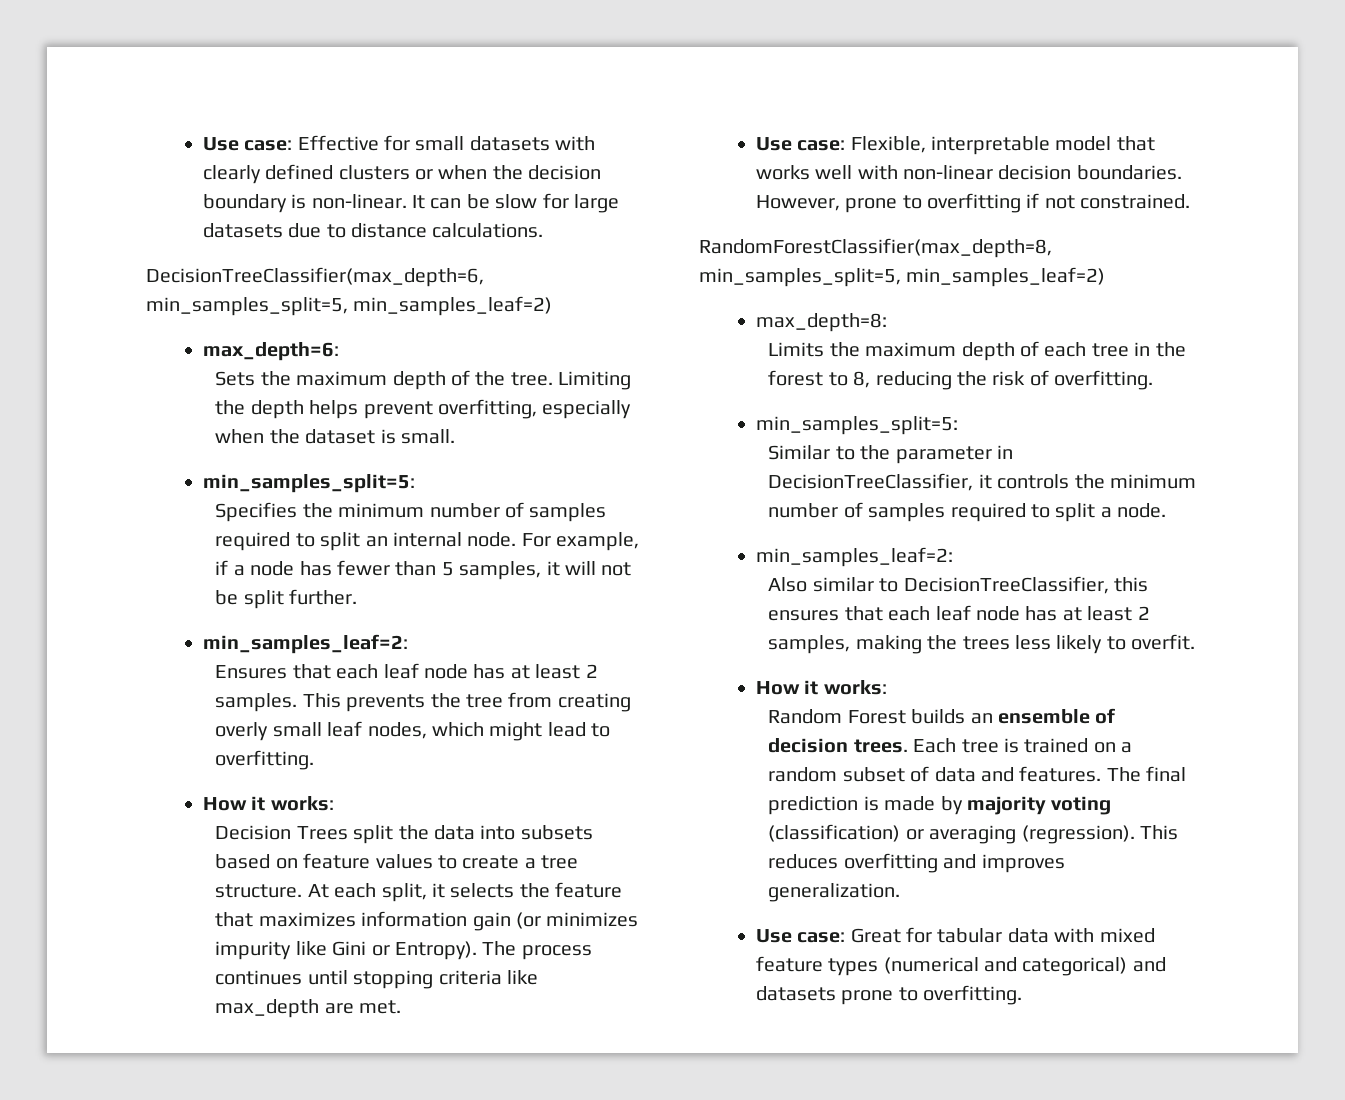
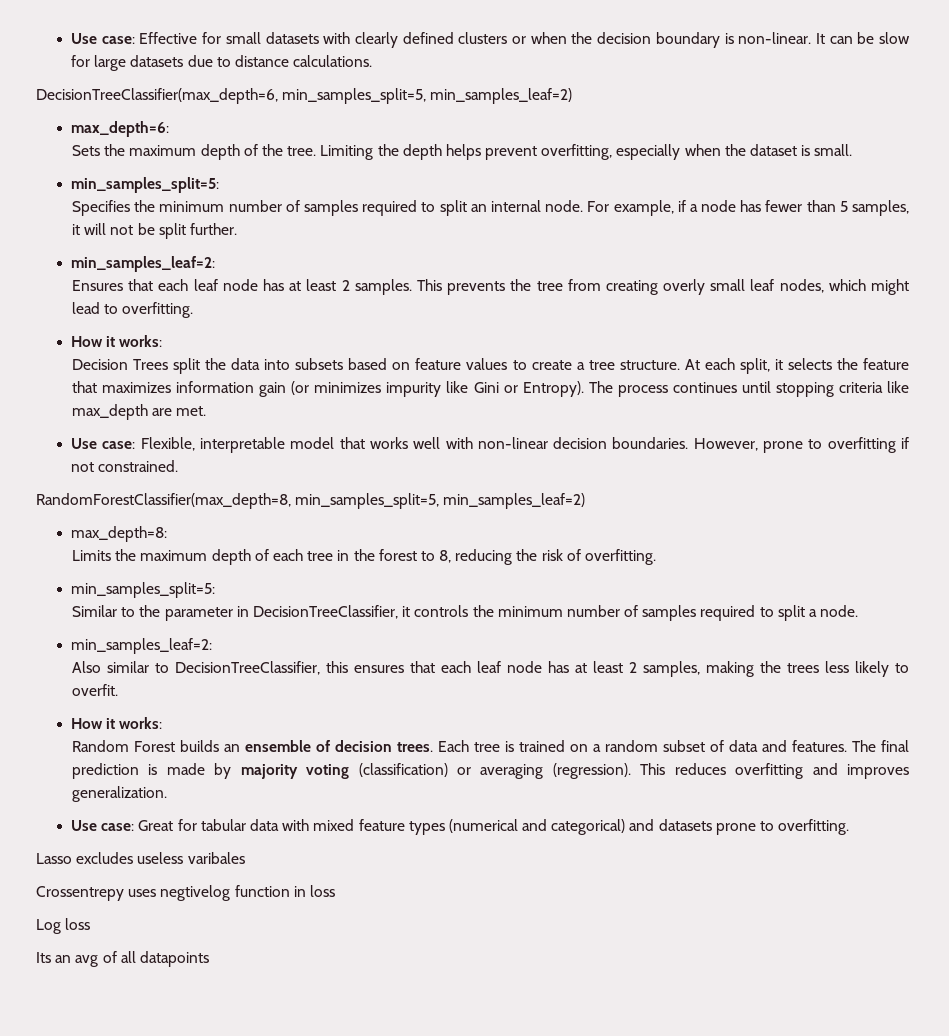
(1022, 995) none -> [36,852,245,864] [36,885,335,901] [36,918,91,934] [36,951,209,967] // Lasso excludes useless varibales // Crossentrepy uses negtivelog function in loss // Log loss // Its an avg of all datapoints

